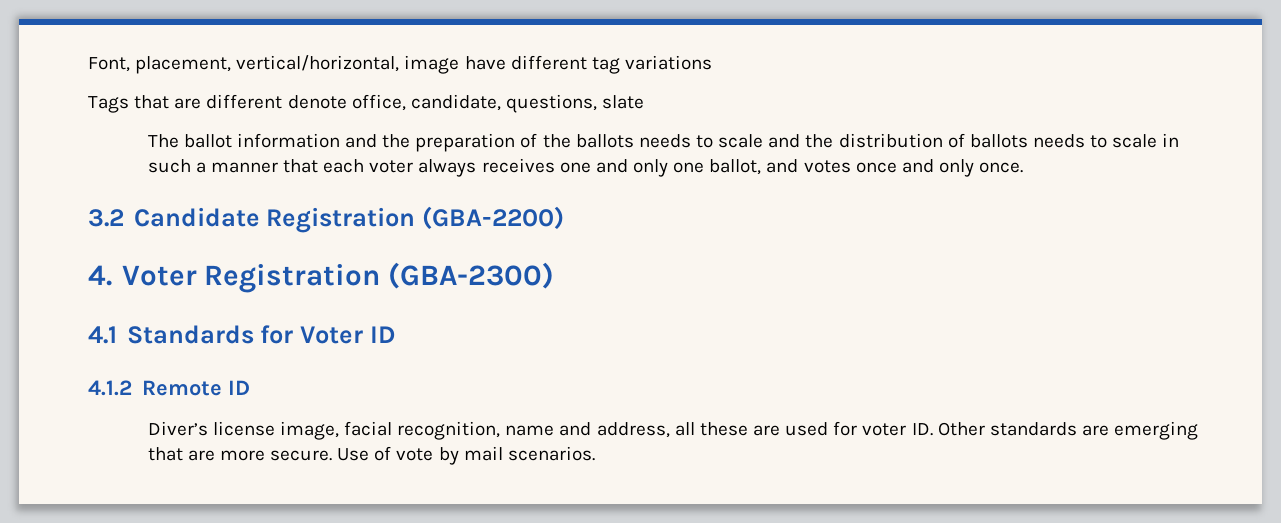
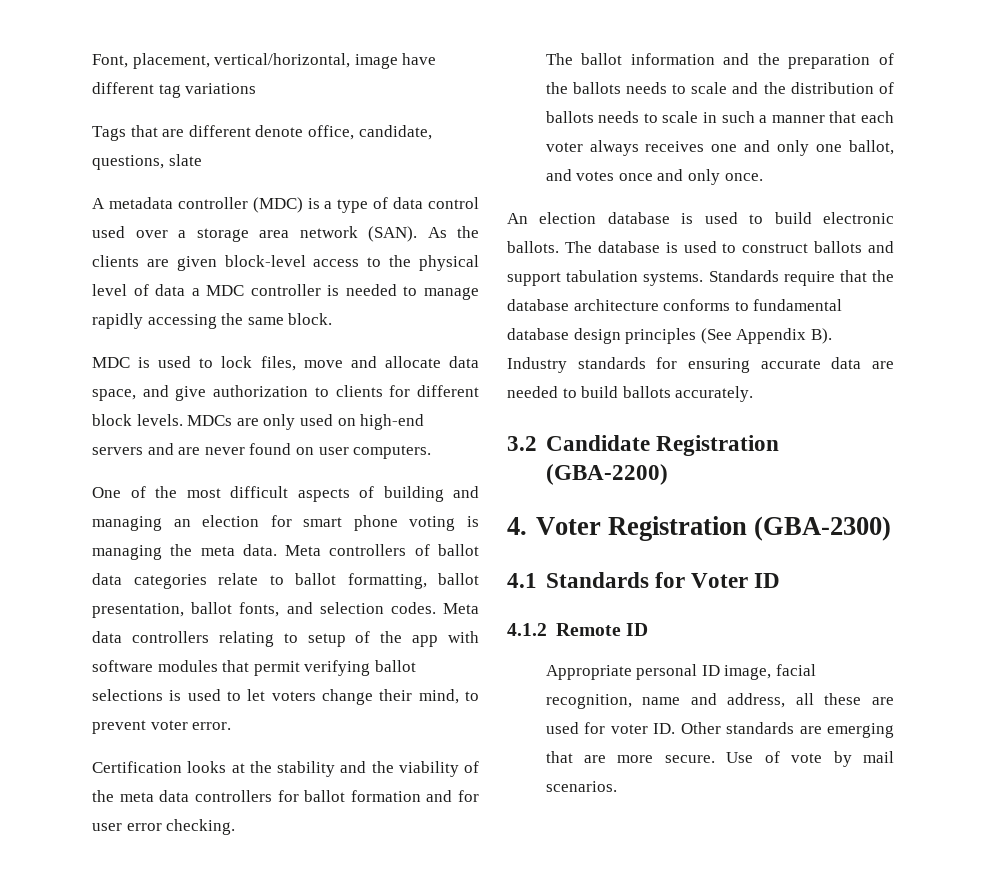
(645, 102) none -> [92,197,480,213] [92,226,479,242] [92,255,479,271] [92,284,479,300] [92,313,333,329] [92,356,479,371] [92,385,480,401] [92,414,425,430] [92,443,432,459] [92,486,479,502] [92,515,479,531] [92,544,479,560] [92,573,479,589] [92,602,479,618] [92,631,479,647] [92,660,416,676] [92,689,479,705] [92,720,232,734] [92,761,479,777] [92,790,479,802] [92,819,236,835] // A metadata controller (MDC) is a type of data control used over a storage area network (SAN). As the clients are given block-level access to the physical level of data a MDC controller is needed to manage rapidly accessing the same block. // MDC is used to lock files, move and allocate data space, and give authorization to clients for different block levels. MDCs are only used on high-end servers and are never found on user computers. // One of the most difficult aspects of building and managing an election for smart phone voting is managing the meta data. Meta controllers of ballot data categories relate to ballot formatting, ballot presentation, ballot fonts, and selection codes. Meta data controllers relating to setup of the app with software modules that permit verifying ballot selections is used to let voters change their mind, to prevent voter error. // Certification looks at the stability and the viability of the meta data controllers for ballot formation and for user error checking.
(1024, 167) none -> [507,212,894,224] [507,241,894,253] [507,270,894,286] [507,299,843,311] [507,328,832,344] [507,357,894,373] [507,386,754,402] // An election database is used to build electronic ballots. The database is used to construct ballots and support tabulation systems. Standards require that the database architecture conforms to fundamental database design principles (See Appendix B). Industry standards for ensuring accurate data are needed to build ballots accurately.
[147,421,275,436] Diver’s license -> [545,664,720,680] Appropriate personal ID

